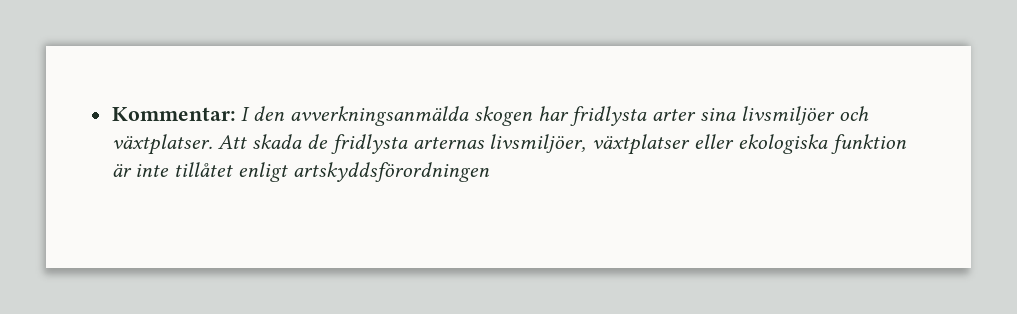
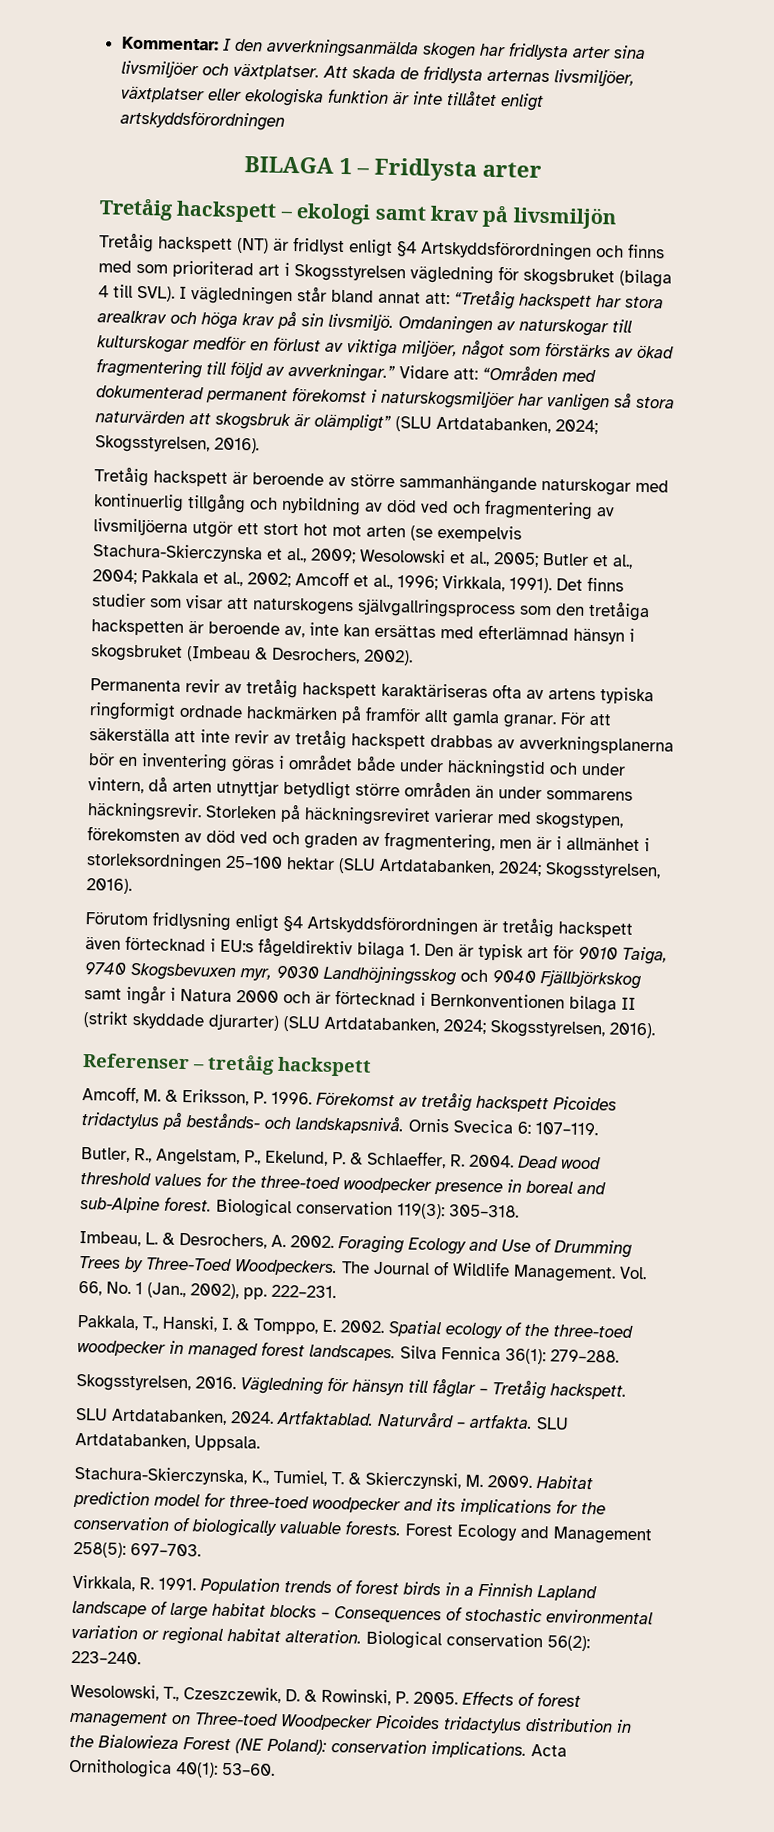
(490, 172) none -> [244,156,542,182] [99,197,616,230] [99,232,665,261] [98,260,672,288] [98,284,664,310] [97,310,632,337] [97,335,674,360] [96,358,596,383] [96,385,675,412] [95,409,598,435] [95,435,261,454] [94,466,669,496] [93,492,615,520] [93,518,522,543] [92,543,633,569] [92,569,624,594] [92,593,650,622] [91,619,635,645] [90,644,413,666] [90,678,654,705] [89,701,612,729] [89,727,674,756] [88,752,626,779] [88,776,633,801] [87,802,624,830] [87,826,650,853] [86,852,661,881] [86,878,132,894] [85,911,633,938] [85,935,668,965] [84,962,641,990] [84,984,636,1014] [83,1011,655,1039] [82,1053,372,1077] [82,1086,617,1113] [81,1111,598,1136] [81,1147,601,1170] [80,1172,606,1196] [80,1196,519,1220] [79,1231,632,1258] [78,1255,647,1283] [78,1280,336,1300] [77,1314,633,1340] [77,1339,619,1365] [76,1373,627,1400] [76,1407,569,1430] [75,1432,260,1452] [74,1465,593,1490] [73,1490,606,1517] [73,1515,652,1545] [73,1541,201,1558] [72,1574,597,1602] [72,1600,653,1625] [71,1624,590,1652] [71,1650,141,1665] [70,1683,581,1707] [69,1710,632,1734] [69,1734,567,1759] [68,1758,275,1778] // BILAGA 1 – Fridlysta arter // Tretåig hackspett – ekologi samt krav på livsmiljön // Tretåig hackspett (NT) är fridlyst enligt §4 Artskyddsförordningen och finns med som prioriterad art i Skogsstyrelsen vägledning för skogsbruket (bilaga 4 till SVL). I vägledningen står bland annat att: “Tretåig hackspett har stora arealkrav och höga krav på sin livsmiljö. Omdaningen av naturskogar till kulturskogar medför en förlust av viktiga miljöer, något som förstärks av ökad fragmentering till följd av avverkningar.” Vidare att: “Områden med dokumenterad permanent förekomst i naturskogsmiljöer har vanligen så stora naturvärden att skogsbruk är olämpligt” (SLU Artdatabanken, 2024; Skogsstyrelsen, 2016). // Tretåig hackspett är beroende av större sammanhängande naturskogar med kontinuerlig tillgång och nybildning av död ved och fragmentering av livsmiljöerna utgör ett stort hot mot arten (se exempelvis Stachura-Skierczynska et al., 2009; Wesolowski et al., 2005; Butler et al., 2004; Pakkala et al., 2002; Amcoff et al., 1996; Virkkala, 1991). Det finns studier som visar att naturskogens självgallringsprocess som den tretåiga hackspetten är beroende av, inte kan ersättas med efterlämnad hänsyn i skogsbruket (Imbeau & Desrochers, 2002). // Permanenta revir av tretåig hackspett karaktäriseras ofta av artens typiska ringformigt ordnade hackmärken på framför allt gamla granar. För att säkerställa att inte revir av tretåig hackspett drabbas av avverkningsplanerna bör en inventering göras i området både under häckningstid och under vintern, då arten utnyttjar betydligt större områden än under sommarens häckningsrevir. Storleken på häckningsreviret varierar med skogstypen, förekomsten av död ved och graden av fragmentering, men är i allmänhet i storleksordningen 25–100 hektar (SLU Artdatabanken, 2024; Skogsstyrelsen, 2016). // Förutom fridlysning enligt §4 Artskyddsförordningen är tretåig hackspett även förtecknad i EU:s fågeldirektiv bilaga 1. Den är typisk art för 9010 Taiga, 9740 Skogsbevuxen myr, 9030 Landhöjningsskog och 9040 Fjällbjörkskog samt ingår i Natura 2000 och är förtecknad i Bernkonventionen bilaga II (strikt skyddade djurarter) (SLU Artdatabanken, 2024; Skogsstyrelsen, 2016). // Referenser – tretåig hackspett // Amcoff, M. & Eriksson, P. 1996. Förekomst av tretåig hackspett Picoides tridactylus på bestånds- och landskapsnivå. Ornis Svecica 6: 107–119. // Butler, R., Angelstam, P., Ekelund, P. & Schlaeffer, R. 2004. Dead wood threshold values for the three-toed woodpecker presence in boreal and sub-Alpine forest. Biological conservation 119(3): 305–318. // Imbeau, L. & Desrochers, A. 2002. Foraging Ecology and Use of Drumming Trees by Three-Toed Woodpeckers. The Journal of Wildlife Management. Vol. 66, No. 1 (Jan., 2002), pp. 222–231. // Pakkala, T., Hanski, I. & Tomppo, E. 2002. Spatial ecology of the three-toed woodpecker in managed forest landscapes. Silva Fennica 36(1): 279–288. // Skogsstyrelsen, 2016. Vägledning för hänsyn till fåglar – Tretåig hackspett. // SLU Artdatabanken, 2024. Artfaktablad. Naturvård – artfakta. SLU Artdatabanken, Uppsala. // Stachura-Skierczynska, K., Tumiel, T. & Skierczynski, M. 2009. Habitat prediction model for three-toed woodpecker and its implications for the conservation of biologically valuable forests. Forest Ecology and Management 258(5): 697–703. // Virkkala, R. 1991. Population trends of forest birds in a Finnish Lapland landscape of large habitat blocks – Consequences of stochastic environmental variation or regional habitat alteration. Biological conservation 56(2): 223–240. // Wesolowski, T., Czeszczewik, D. & Rowinski, P. 2005. Effects of forest management on Three-toed Woodpecker Picoides tridactylus distribution in the Bialowieza Forest (NE Poland): conservation implications. Acta Ornithologica 40(1): 53–60.

